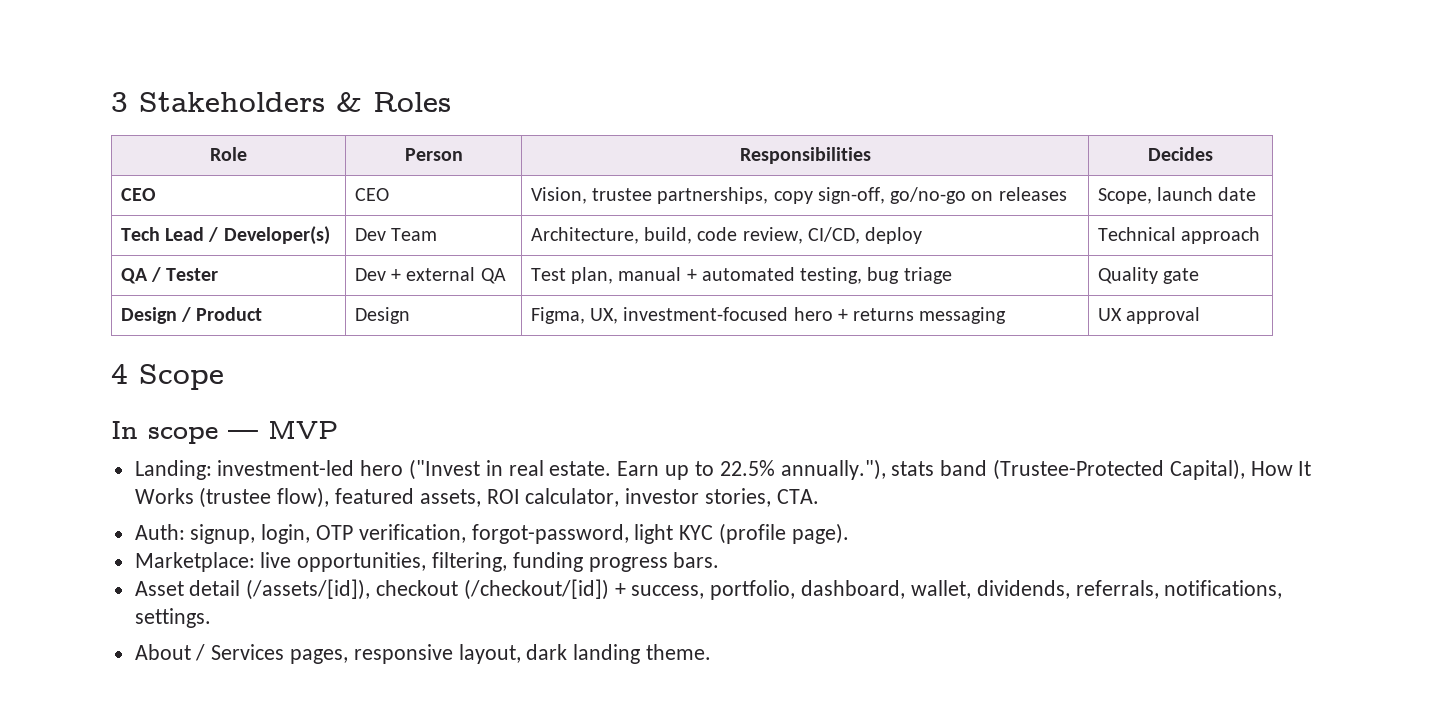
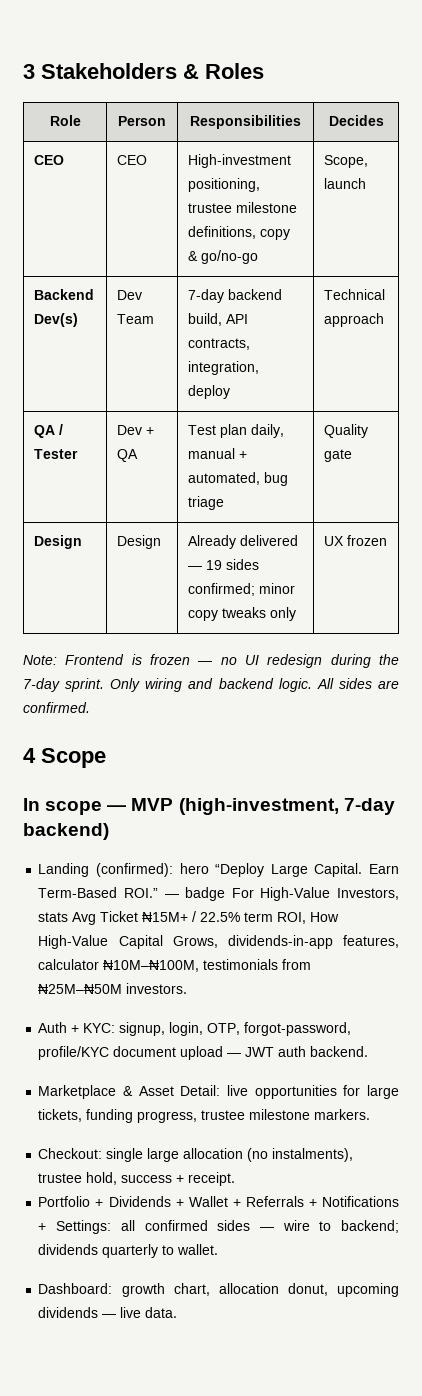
[530,187,885,204] Vision, trustee partnerships, copy sign-off, -> [188,154,292,168] [188,178,261,192] [188,202,298,213] [188,226,291,240] [188,251,199,261] High-investment positioning, trustee milestone definitions, copy &
[971,187,1067,201] on releases -> (259, 257) none
[1218,187,1257,201] [120,226,330,245] [354,228,438,241] [530,227,860,244] date // Tech Lead / Developer(s) | Dev Team | Architecture, build, code review, CI/CD, -> [34,289,95,300] [34,313,79,327] [117,290,143,300] [117,314,155,324] [188,289,283,303] [188,313,249,326] [188,338,251,350] [188,361,260,375] // Backend Dev(s) | Dev Team | 7-day backend build, API contracts, integration,
[406,267,476,281] external -> (155, 431) none
[571,267,863,284] plan, manual + automated testing, -> [220,424,285,438] [188,448,248,459] [188,472,261,485] plan daily, manual + automated,
[181,307,263,322] [354,307,410,324] [530,307,1007,324] [1097,307,1201,324] / Product | Design | Figma, UX, investment-focused hero + returns messaging | UX approval -> [117,535,162,549] [188,535,299,549] [188,559,260,570] [188,583,296,596] [188,607,297,621] [324,535,388,546] [23,654,399,668] [23,678,399,692] [23,702,90,713] | Design | Already delivered — 19 sides confirmed; minor copy tweaks only | UX frozen // Note: Frontend is frozen — no UI redesign during the 7-day sprint. Only wiring and backend logic. All sides are confirmed.
[134,459,1312,480] [134,487,819,508] [134,523,849,544] [134,552,720,572] [134,579,1283,600] [134,608,211,628] [134,644,712,664] // Landing: investment-led hero ("Invest in real estate. Earn up to 22.5% annually."), stats band (Trustee-Protected Capital), How It Works (trustee flow), featured assets, ROI calculator, investor stories, CTA. // Auth: signup, login, OTP verification, forgot-password, light KYC (profile page). // Marketplace: live opportunities, filtering, funding progress bars. // Asset detail (/assets/[id]), checkout (/checkout/[id]) + success, portfolio, dashboard, wallet, dividends, referrals, notifications, settings. // About / Services pages, responsive layout, dark landing theme. -> [178,798,395,815] [23,823,109,840] [38,863,399,877] [38,887,399,901] [38,911,340,925] [38,935,399,949] [38,959,312,972] [38,983,188,994] [38,1022,352,1036] [38,1046,369,1060] [38,1085,399,1099] [38,1109,371,1123] [38,1148,354,1162] [38,1172,236,1186] [38,1196,399,1207] [38,1220,399,1234] [38,1244,219,1258] [38,1283,399,1297] [38,1307,178,1318] (high-investment, 7-day backend) // Landing (confirmed): hero “Deploy Large Capital. Earn Term-Based ROI.” — badge For High-Value Investors, stats Avg Ticket ₦15M+ / 22.5% term ROI, How High-Value Capital Grows, dividends-in-app features, calculator ₦10M–₦100M, testimonials from ₦25M–₦50M investors. // Auth + KYC: signup, login, OTP, forgot-password, profile/KYC document upload — JWT auth backend. // Marketplace & Asset Detail: live opportunities for large tickets, funding progress, trustee milestone markers. // Checkout: single large allocation (no instalments), trustee hold, success + receipt. // Portfolio + Dividends + Wallet + Referrals + Notifications + Settings: all confirmed sides — wire to backend; dividends quarterly to wallet. // Dashboard: growth chart, allocation donut, upcoming dividends — live data.

